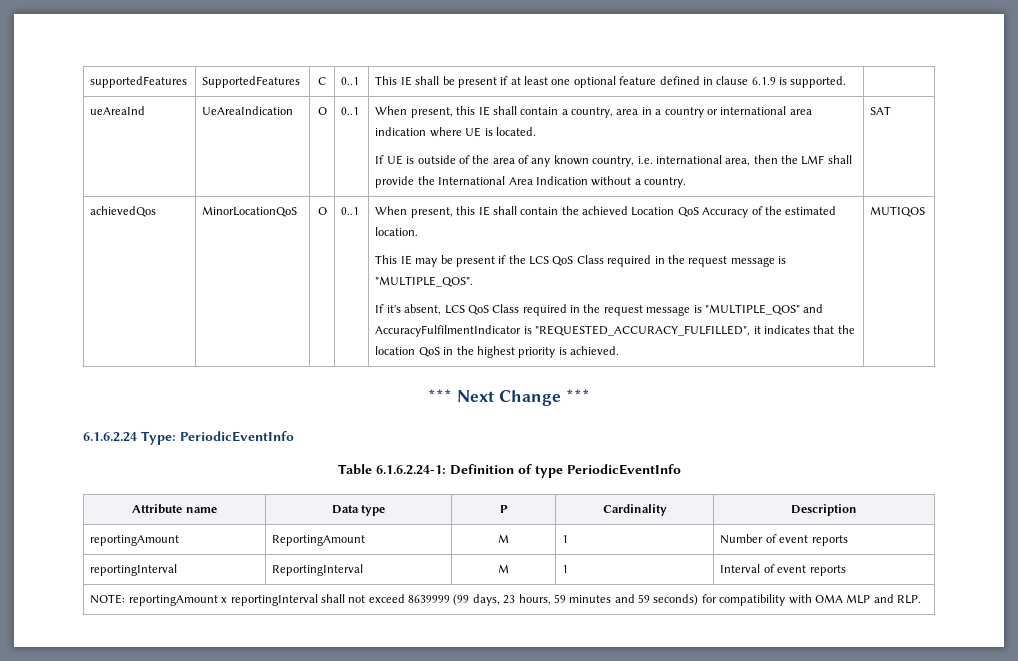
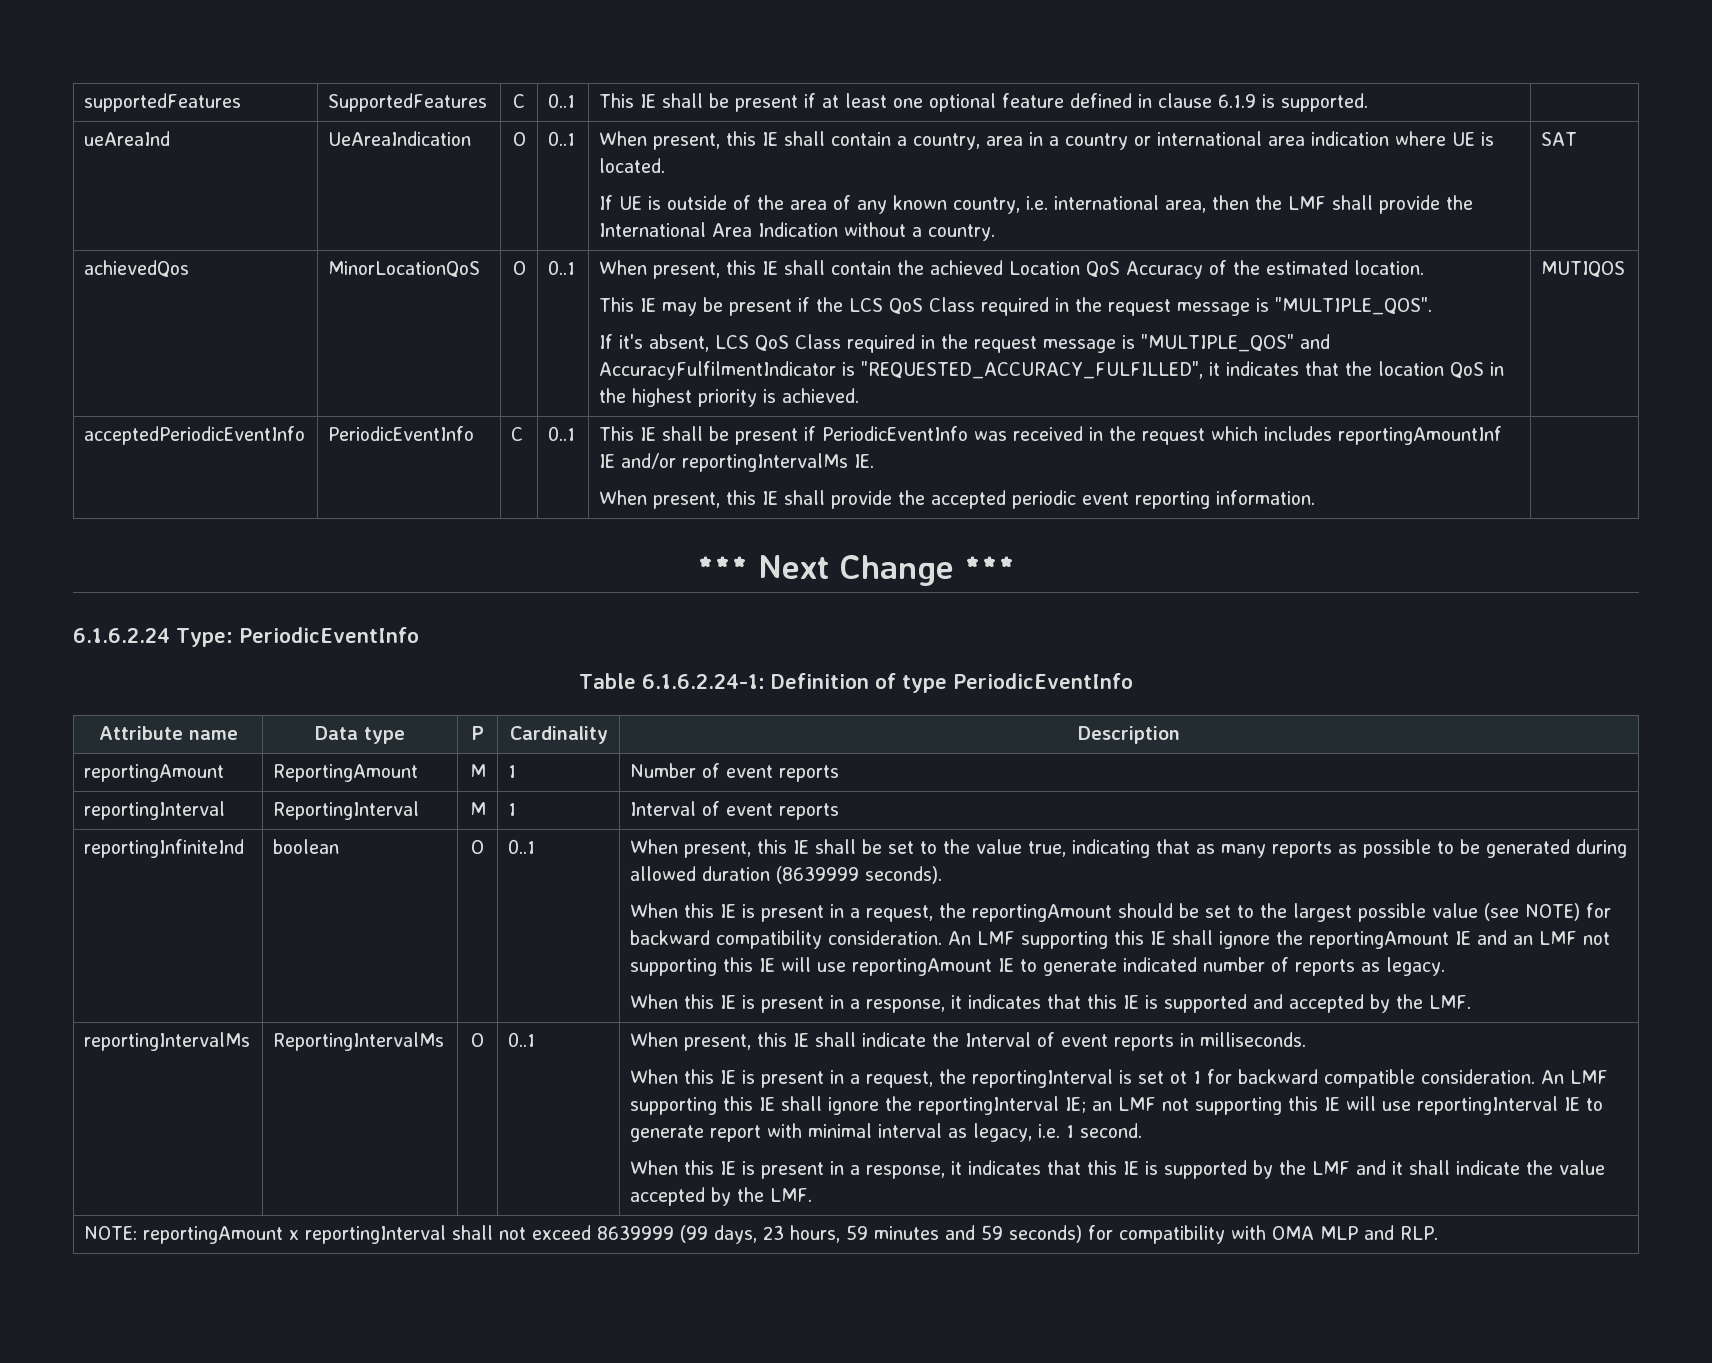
(926, 211) none -> [84,426,306,445] [328,426,475,441] [511,427,524,441] [548,426,576,441] [599,426,1503,445] [599,453,875,472] [599,490,1316,509] // acceptedPeriodicEventInfo | PeriodicEventInfo | C | 0..1 | This IE shall be present if PeriodicEventInfo was received in the request which includes reportingAmountInf IE and/or reportingIntervalMs IE. // When present, this IE shall provide the accepted periodic event reporting information. |
(846, 570) none -> [84,839,245,858] [273,839,340,854] [471,840,484,854] [508,839,536,854] [630,839,1628,858] [630,866,943,884] [630,903,1612,922] [630,930,1611,949] [630,957,1446,976] [630,994,1472,1013] [84,1032,251,1051] [273,1032,445,1051] [471,1033,484,1047] [508,1032,536,1047] [630,1032,1307,1051] [630,1069,1609,1088] [630,1096,1604,1115] [630,1123,1143,1142] [630,1160,1606,1179] [630,1187,813,1206] // reportingInfiniteInd | boolean | O | 0..1 | When present, this IE shall be set to the value true, indicating that as many reports as possible to be generated during allowed duration (8639999 seconds). // When this IE is present in a request, the reportingAmount should be set to the largest possible value (see NOTE) for backward compatibility consideration. An LMF supporting this IE shall ignore the reportingAmount IE and an LMF not supporting this IE will use reportingAmount IE to generate indicated number of reports as legacy. // When this IE is present in a response, it indicates that this IE is supported and accepted by the LMF. // reportingIntervalMs | ReportingIntervalMs | O | 0..1 | When present, this IE shall indicate the Interval of event reports in milliseconds. // When this IE is present in a request, the reportingInterval is set ot 1 for backward compatible consideration. An LMF supporting this IE shall ignore the reportingInterval IE; an LMF not supporting this IE will use reportingInterval IE to generate report with minimal interval as legacy, i.e. 1 second. // When this IE is present in a response, it indicates that this IE is supported by the LMF and it shall indicate the value accepted by the LMF.

